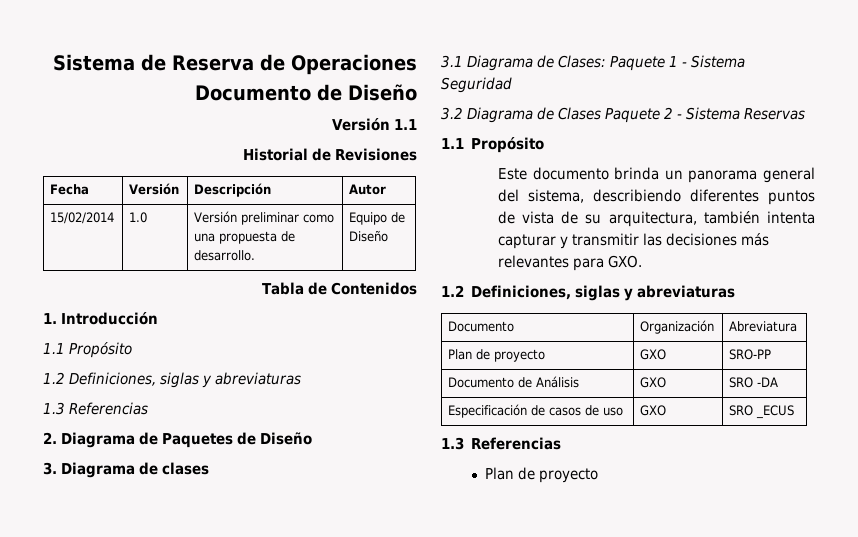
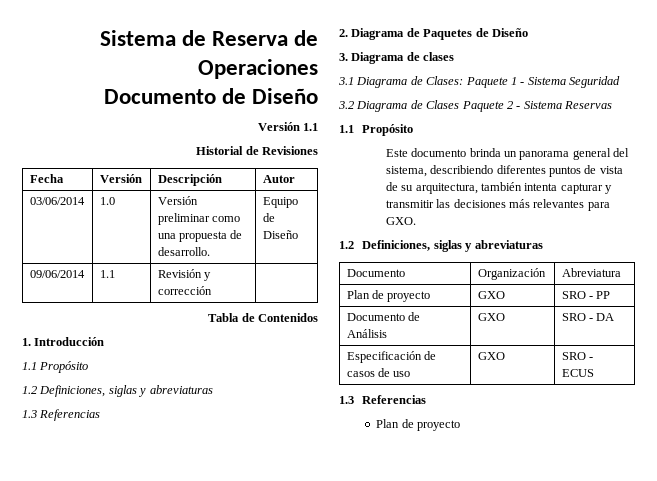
[50,212,115,224] 15/02/2014 -> [29,197,85,205] 03/06/2014
(389, 236) none -> [29,270,85,278] [99,270,115,278] [157,269,212,281] [157,286,212,295] // 09/06/2014 | 1.1 | Revisión y corrección |
[729,349,772,360] SRO-PP -> [561,291,611,299] SRO - PP
[757,377,779,387] -DA -> [589,313,615,321] - DA
[756,405,795,419] _ECUS -> [589,357,594,360] [561,369,594,377] - ECUS

